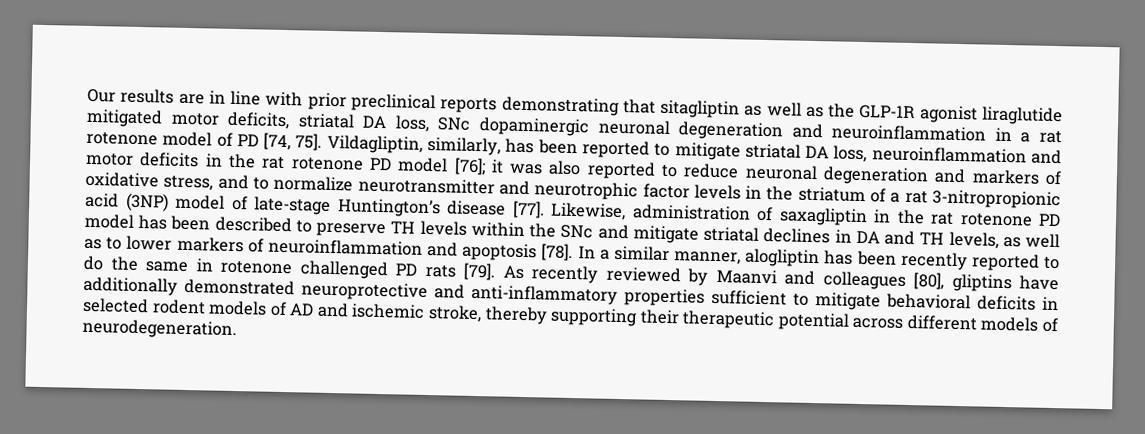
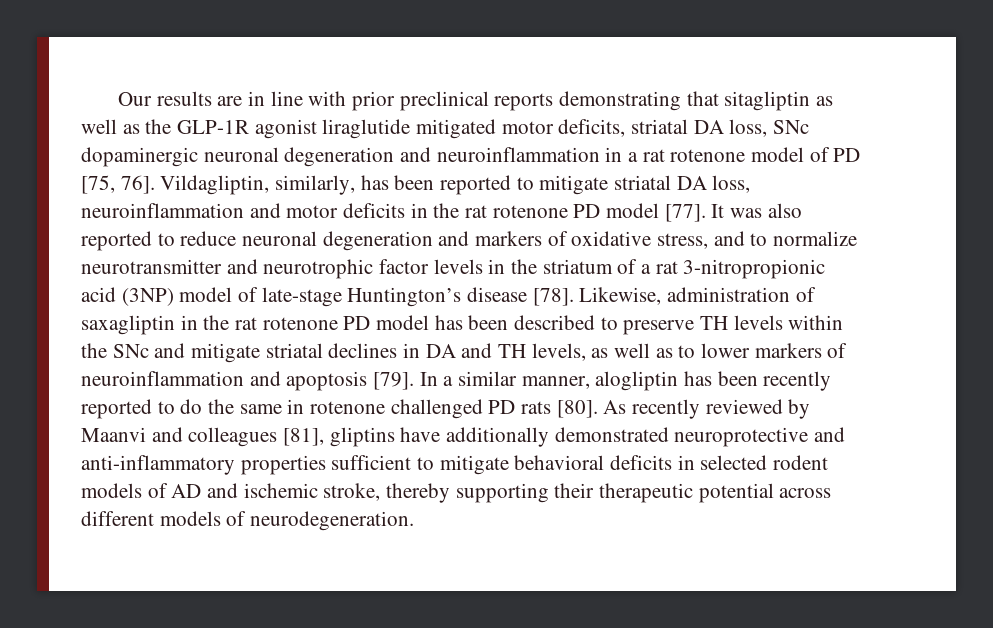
[263,132,323,151] [74, 75]. -> [81,175,155,194] [75, 76].
[453,157,504,176] [76]; it -> [664,204,725,222] [77]. It
[511,200,545,219] [77]. -> [532,288,574,306] [78].
[541,243,574,262] [78]. -> [373,372,415,390] [79].
[463,262,496,281] [79]. -> [556,400,598,418] [80].
[913,272,944,290] [80], -> [283,428,325,446] [81],

